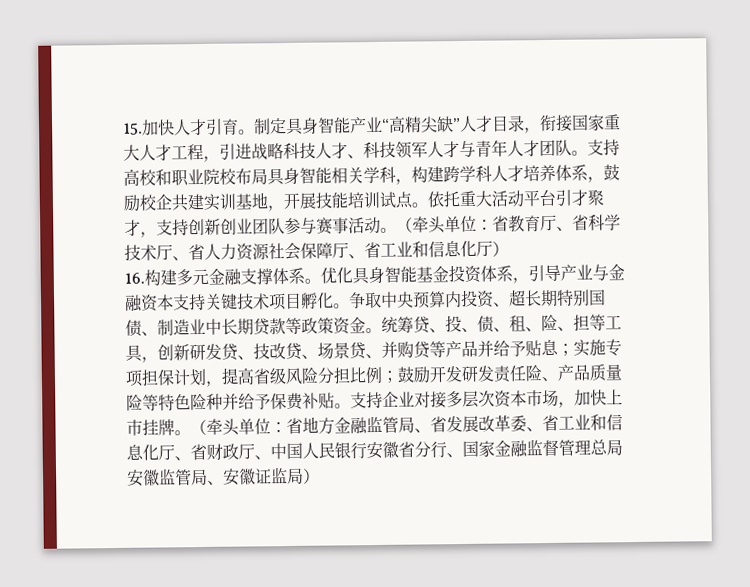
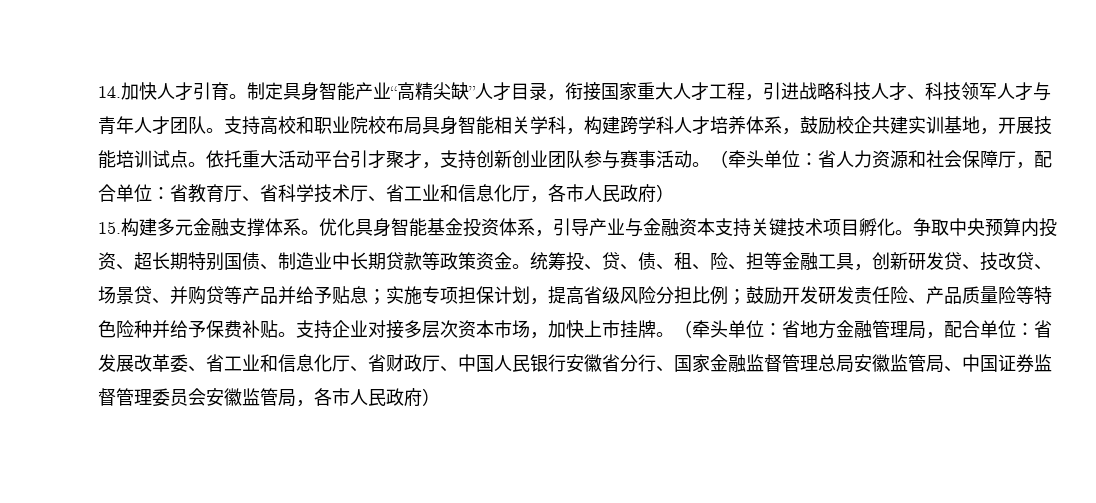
[123,122,143,135] 15. -> [98,86,121,98] 14.
(509, 223) none -> [836,150,1052,169] [98,184,188,202] 人力资源和社会保障厅，配合单位：省
[204,240,493,261] 人力资源社会保障厅、省工业和信息化厅 -> [404,184,656,203] 工业和信息化厅，各市人民政府
[124,272,145,284] 16. -> [98,221,121,234] 15.
[413,315,462,334] 贷、投 -> [566,252,620,271] 投、贷
(606, 322) none -> [782,252,818,270] 金融
[366,415,431,433] 监管局、 -> [872,320,1034,339] 管理局，配合单位：
[223,467,304,486] 安徽证监局 -> [962,354,1052,373] [98,388,422,407] 中国证券监督管理委员会安徽监管局，各市人民政府

